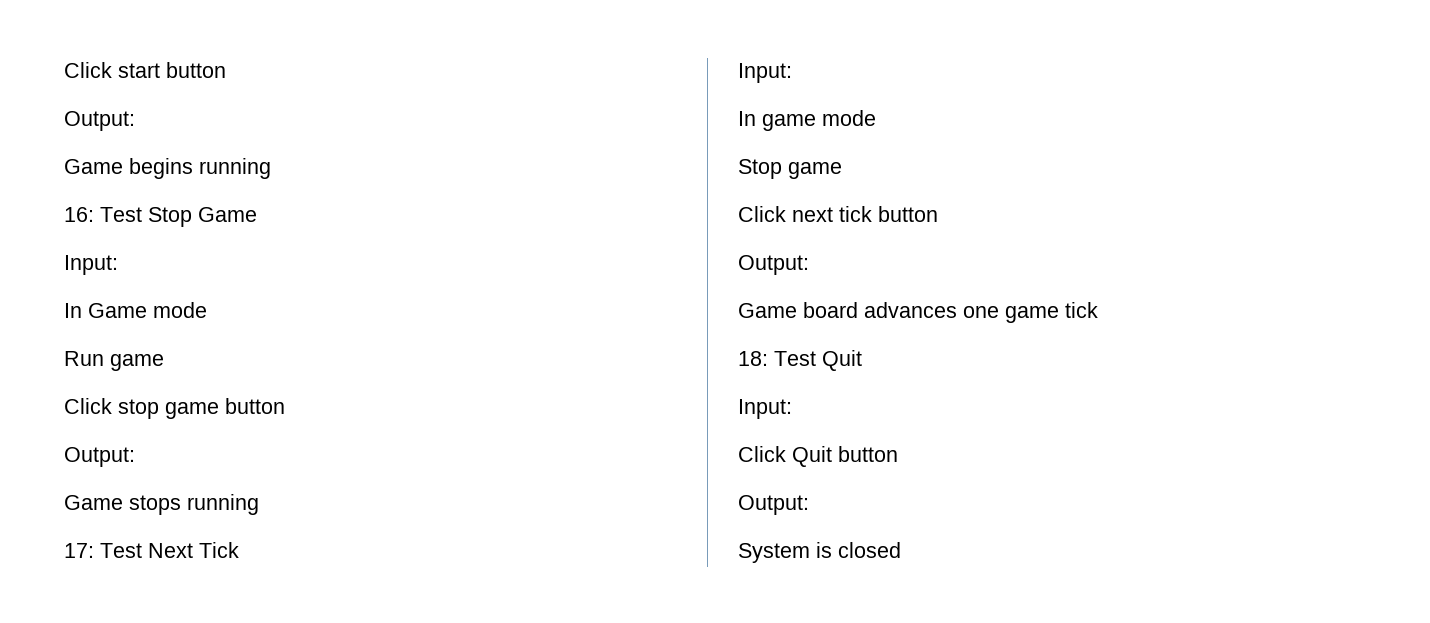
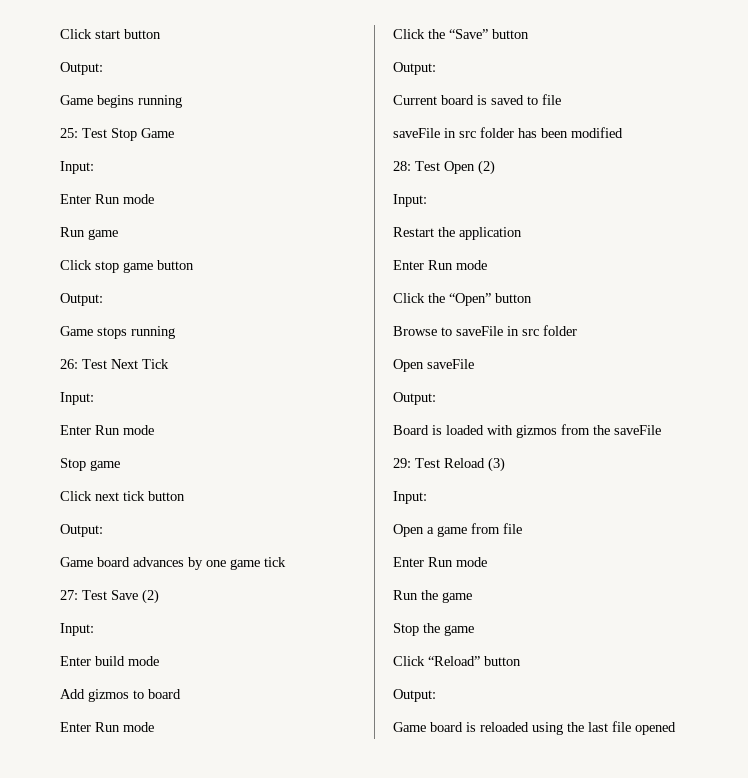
[64,207,94,222] 16: -> [60,128,78,138] 25:
[64,303,147,318] In Game -> [60,194,120,204] Enter Run
[64,543,94,558] 17: -> [60,359,78,369] 26:
[738,111,816,131] In game -> [60,425,120,435] Enter Run
(957, 310) none -> [188,557,203,570] by
[738,350,862,371] [738,399,792,419] [738,446,898,467] [738,495,809,515] [738,542,901,563] 18: Test Quit // Input: // Click Quit button // Output: // System is closed -> [60,589,159,604] [60,623,94,636] [60,656,159,666] [60,689,181,702] [60,722,154,732] [393,29,529,39] [393,62,436,75] [393,94,561,105] [393,127,623,138] [393,160,495,175] [393,194,427,207] [393,227,522,240] [393,260,487,270] [393,293,532,306] [393,325,577,336] [393,359,474,372] [393,392,436,405] [393,424,661,438] [393,457,505,472] [393,491,427,504] [393,523,522,537] [393,557,487,567] [393,590,472,603] [393,623,474,636] [393,656,521,666] [393,689,436,702] [393,721,676,735] 27: Test Save (2) // Input: // Enter build mode // Add gizmos to board // Enter Run mode // Click the “Save” button // Output: // Current board is saved to file // saveFile in src folder has been modified // 28: Test Open (2) // Input: // Restart the application // Enter Run mode // Click the “Open” button // Browse to saveFile in src folder // Open saveFile // Output: // Board is loaded with gizmos from the saveFile // 29: Test Reload (3) // Input: // Open a game from file // Enter Run mode // Run the game // Stop the game // Click “Reload” button // Output: // Game board is reloaded using the last file opened

